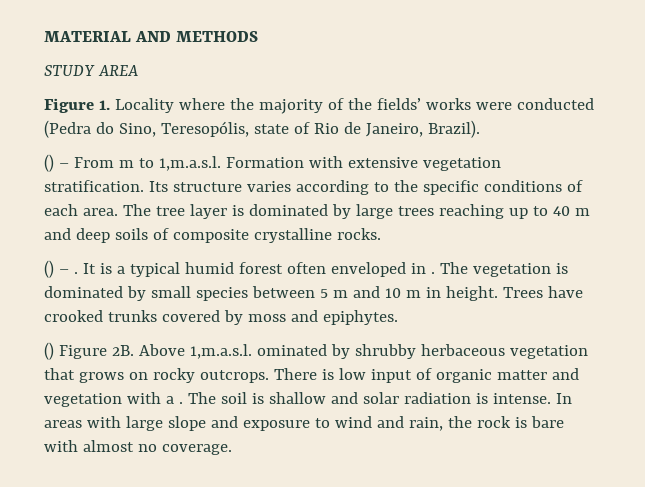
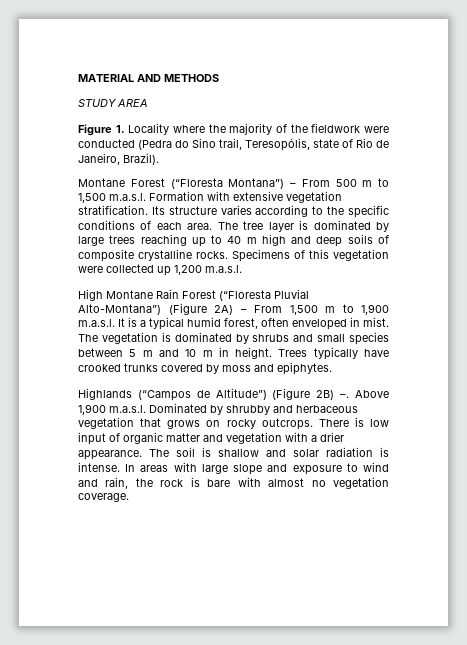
[376,98,471,110] fields’ works -> [311,123,361,133] fieldwork
[118,123,156,137] Sino, -> [192,138,242,150] Sino trail,
[44,154,221,172] () – From m to 1,m.a.s.l. -> [78,178,389,189] [78,193,146,203] Montane Forest (“Floresta Montana”) – From 500 m to 1,500 m.a.s.l.
(590, 212) none -> [261,234,286,246] high
[44,260,78,278] // () – . -> [232,249,389,262] [78,264,242,276] [78,289,309,301] [78,303,389,315] [78,319,115,327] Specimens of this vegetation were collected up 1,200 m.a.s.l. // High Montane Rain Forest (“Floresta Pluvial Alto-Montana”) (Figure 2A) – From 1,500 m to 1,900 m.a.s.l.
[238,262,283,274] forest -> [224,318,258,329] forest,
[430,272,435,274] . -> [363,317,389,327] mist.
(146, 293) none -> [252,334,314,342] shrubs and
(543, 292) none -> [313,347,358,360] typically
[44,342,327,360] () Figure 2B. Above 1,m.a.s.l. ominated -> [78,388,389,401] [78,403,207,415] Highlands (“Campos de Altitude”) (Figure 2B) –. Above 1,900 m.a.s.l. Dominated
(416, 351) none -> [273,405,293,413] and
[178,402,183,404] . -> [320,432,344,442] [78,450,142,460] drier appearance.
(157, 448) none -> [333,477,390,489] vegetation

